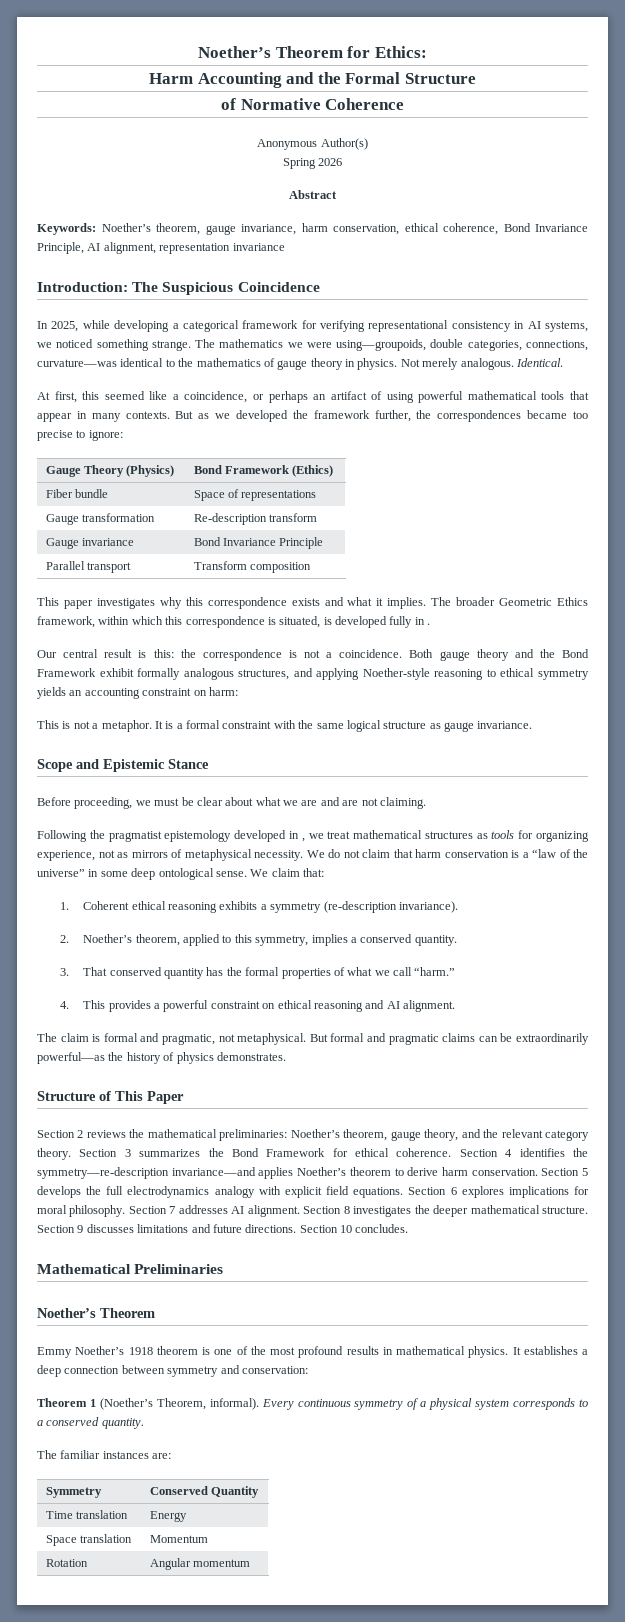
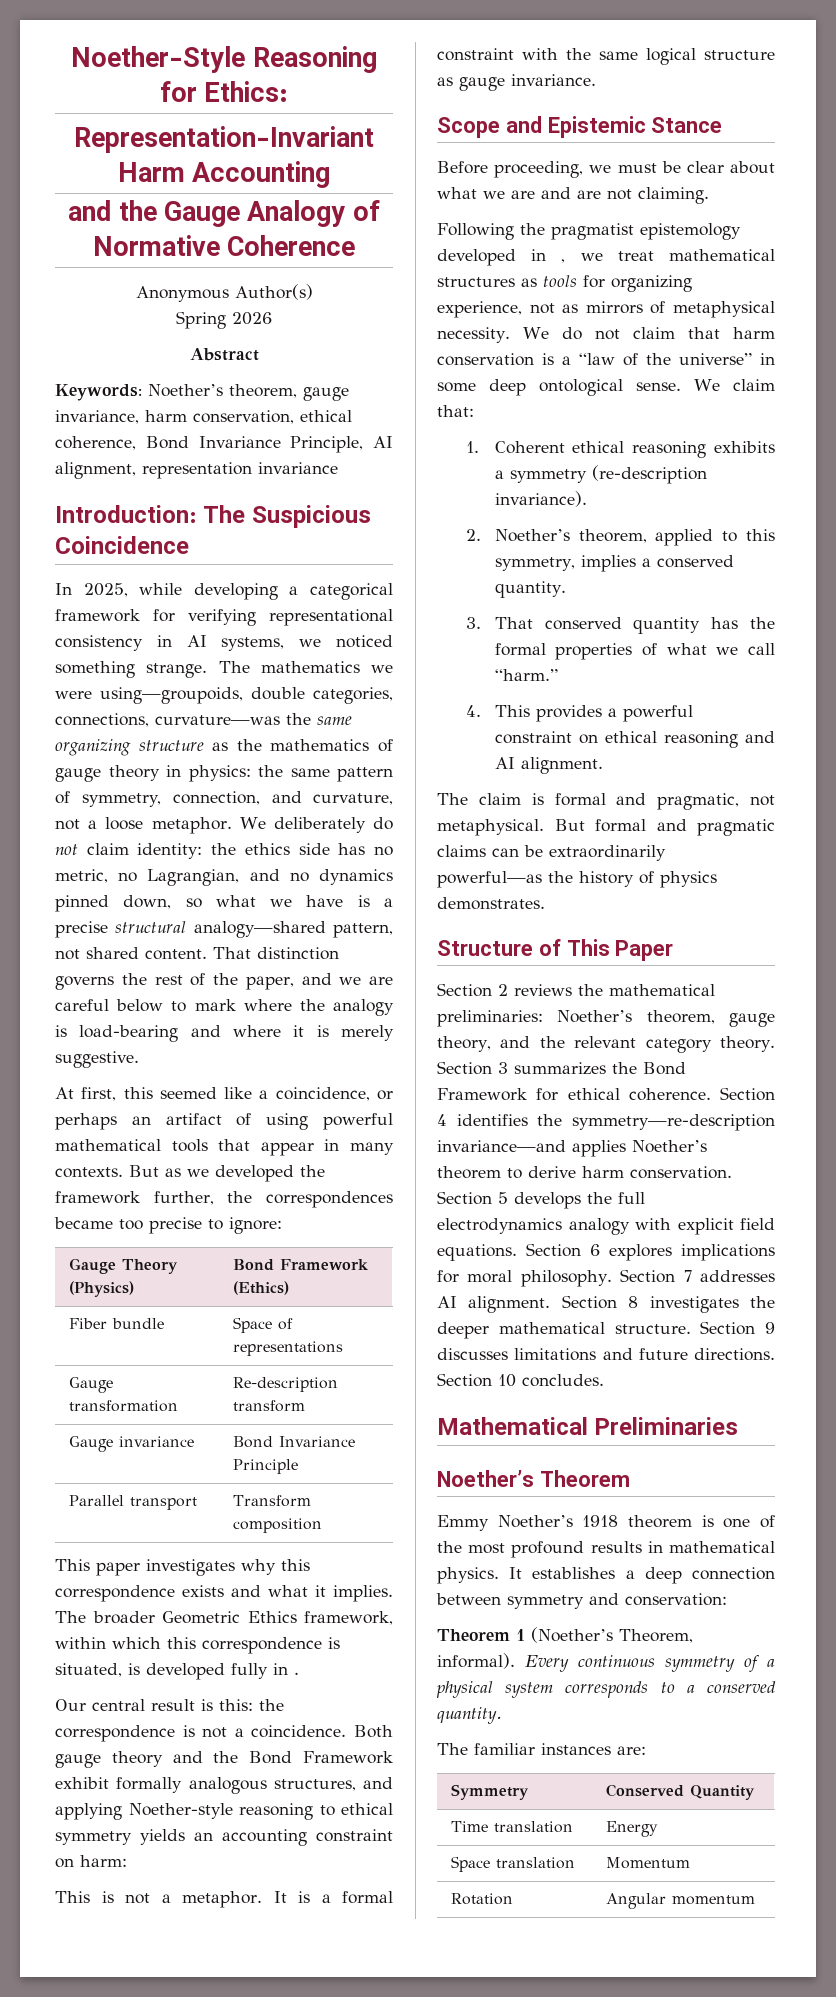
[198,46,343,58] Noether’s Theorem -> [71,46,377,73] Noether-Style Reasoning
(427, 52) none -> [74,126,374,153] Representation-Invariant
[286,72,476,84] and the Formal Structure // -> [68,200,346,227] // and the Gauge Analogy
[120,358,175,367] identical to -> [286,713,352,725] [55,739,229,756] the same organizing structure as
[357,358,563,370] physics. Not merely analogous. Identical. -> [188,765,393,782] [55,791,393,807] [55,817,393,834] [55,843,394,859] [55,869,393,886] [55,895,393,912] [55,921,393,938] [55,947,339,960] [55,973,393,990] [55,999,394,1016] [55,1025,394,1042] [55,1051,139,1068] physics: the same pattern of symmetry, connection, and curvature, not a loose metaphor. We deliberately do not claim identity: the ethics side has no metric, no Lagrangian, and no dynamics pinned down, so what we have is a precise structural analogy—shared pattern, not shared content. That distinction governs the rest of the paper, and we are careful below to mark where the analogy is load-bearing and where it is merely suggestive.

